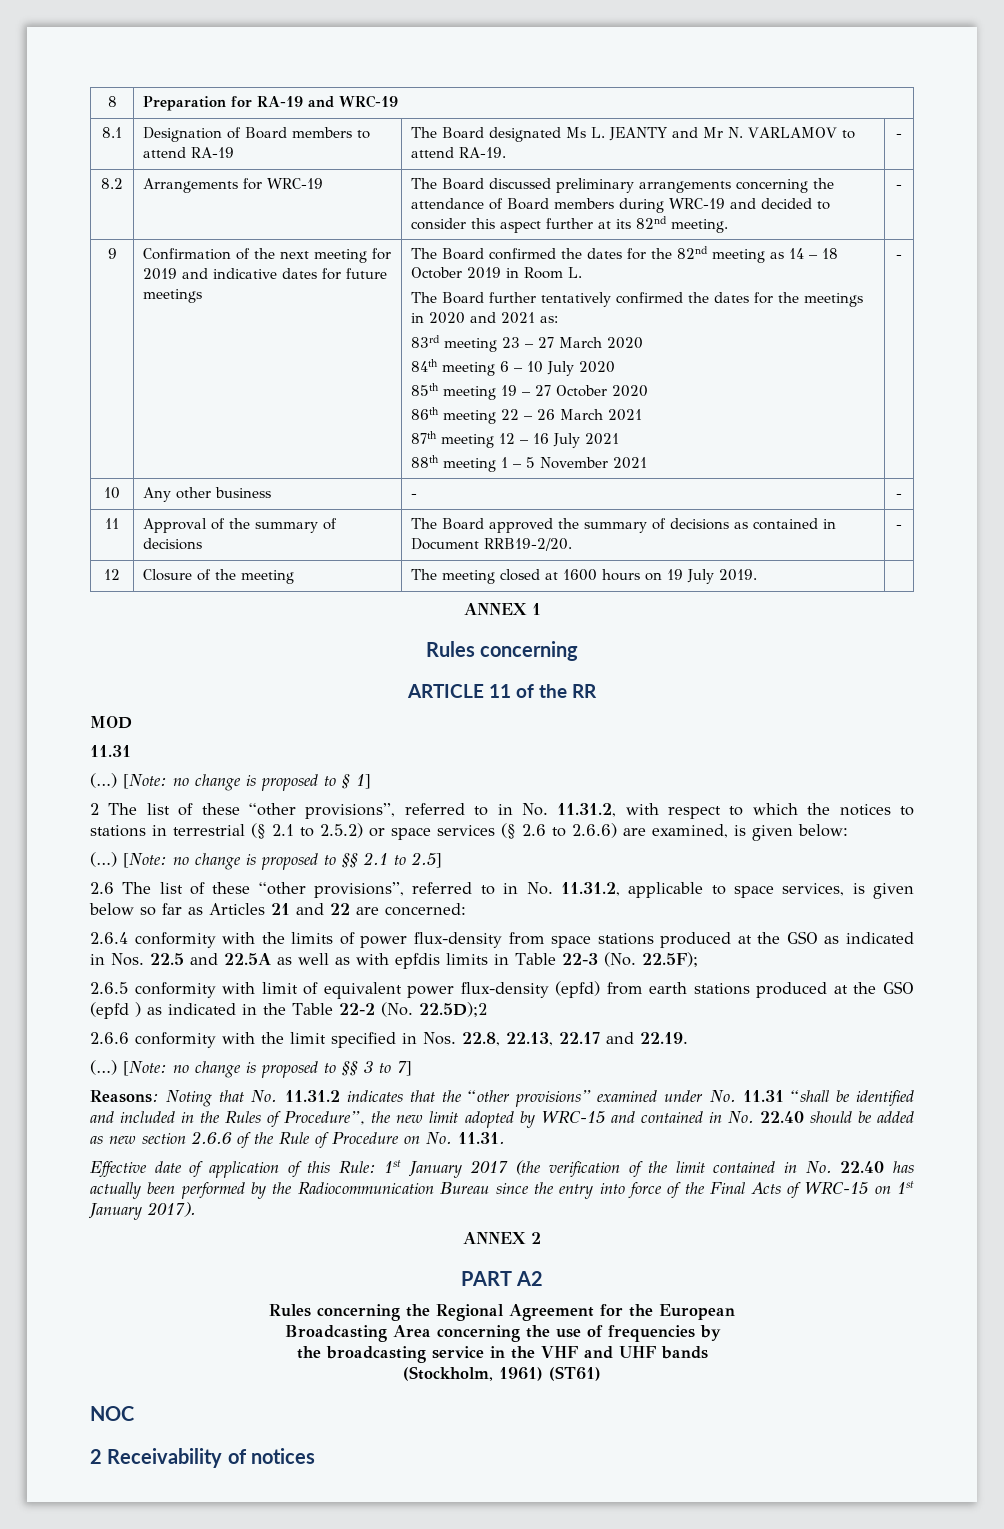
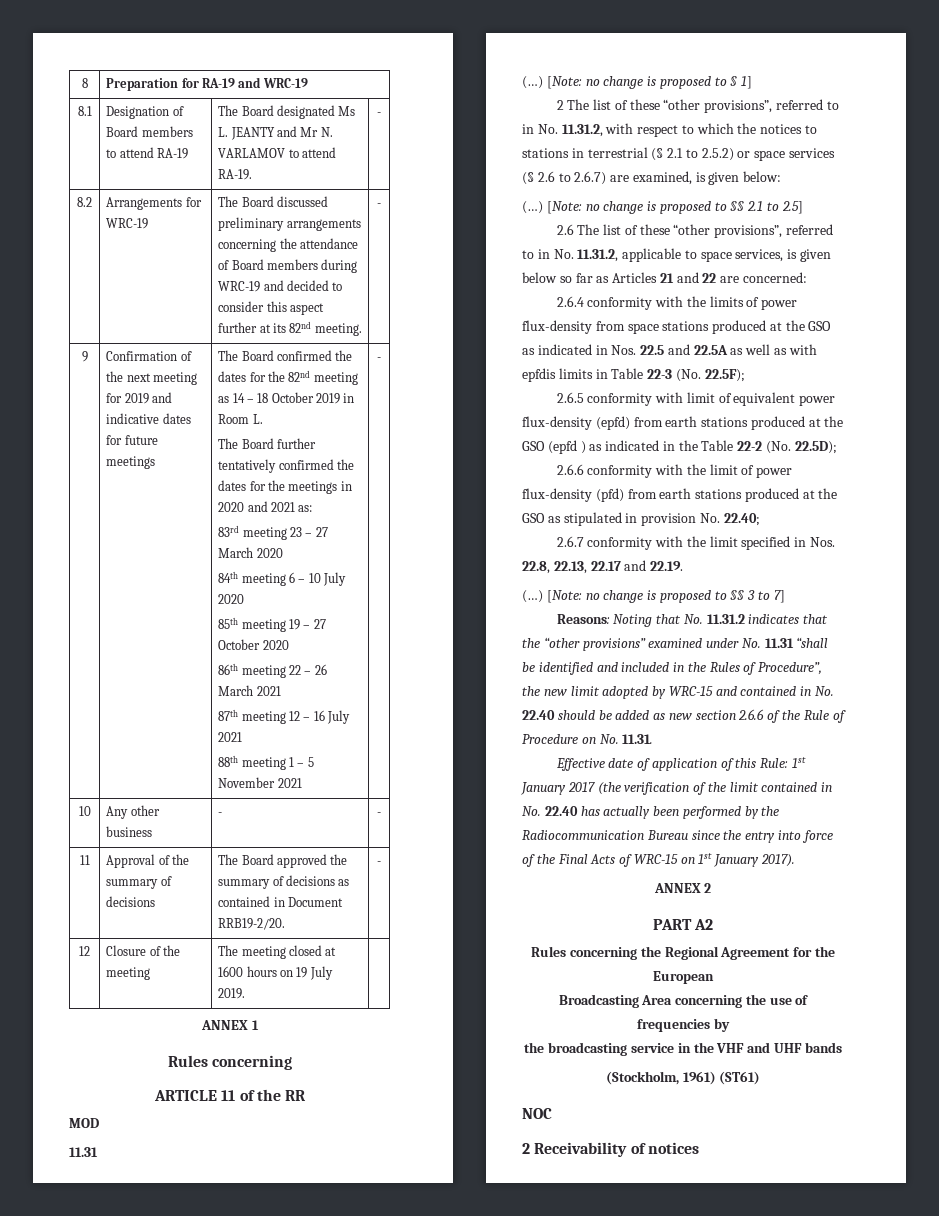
[572,823,617,838] 2.6.6) -> [574,171,607,185] 2.6.7)
[418,1002,487,1017] 22.5D);2 -> [794,441,837,454] 22.5D);
(326, 1038) none -> [741,465,793,478] [522,488,838,502] [522,512,760,526] [556,536,738,550] of power flux-density (pfd) from earth stations produced at the GSO as stipulated in provision No. 22.40; // 2.6.7 conformity with the limit

